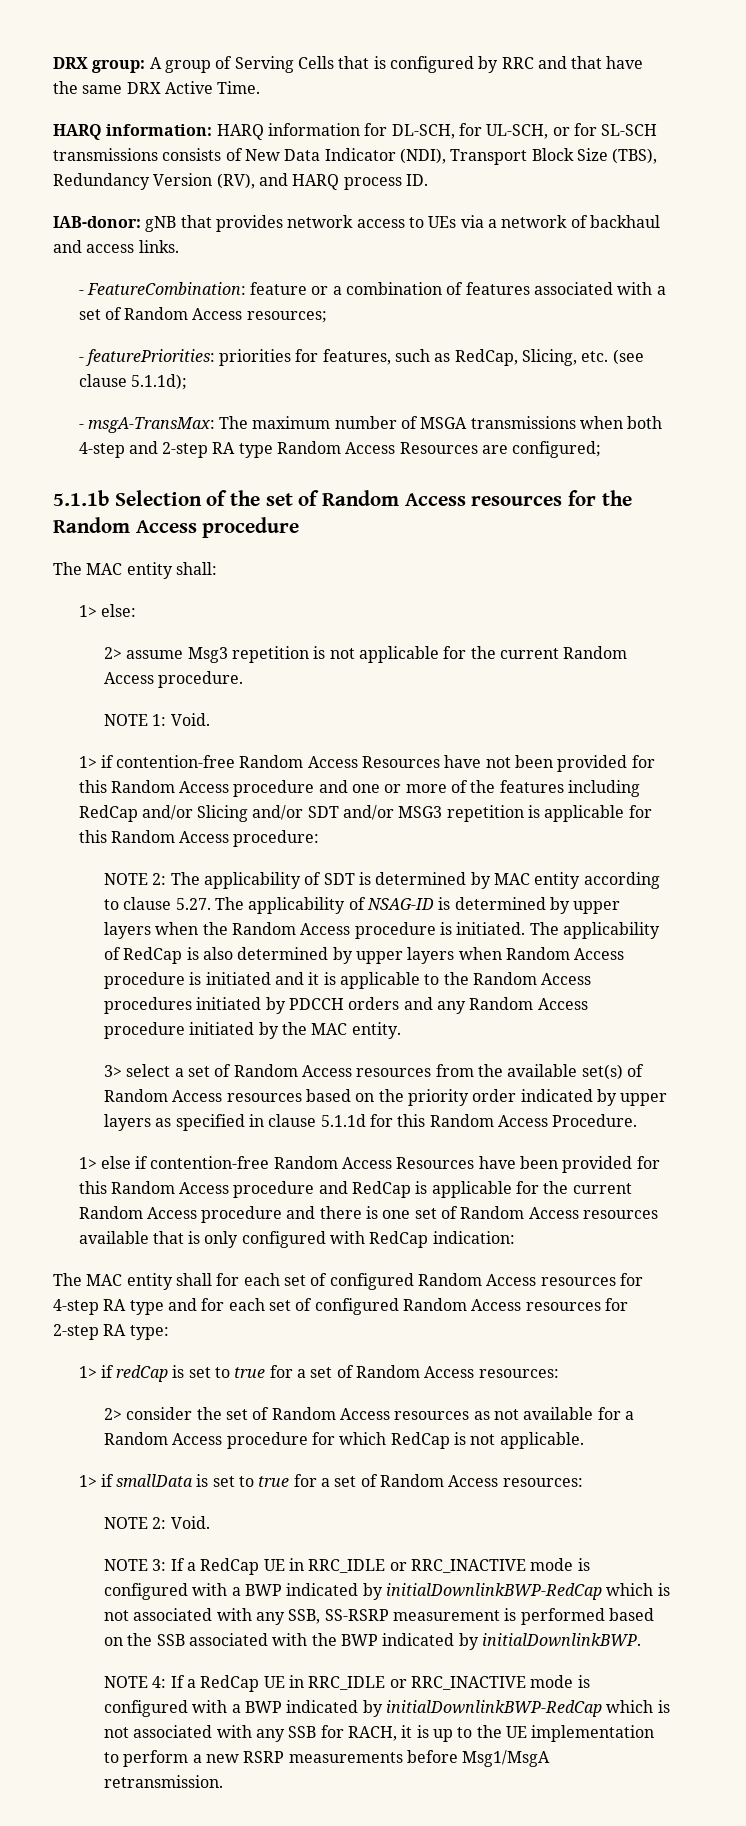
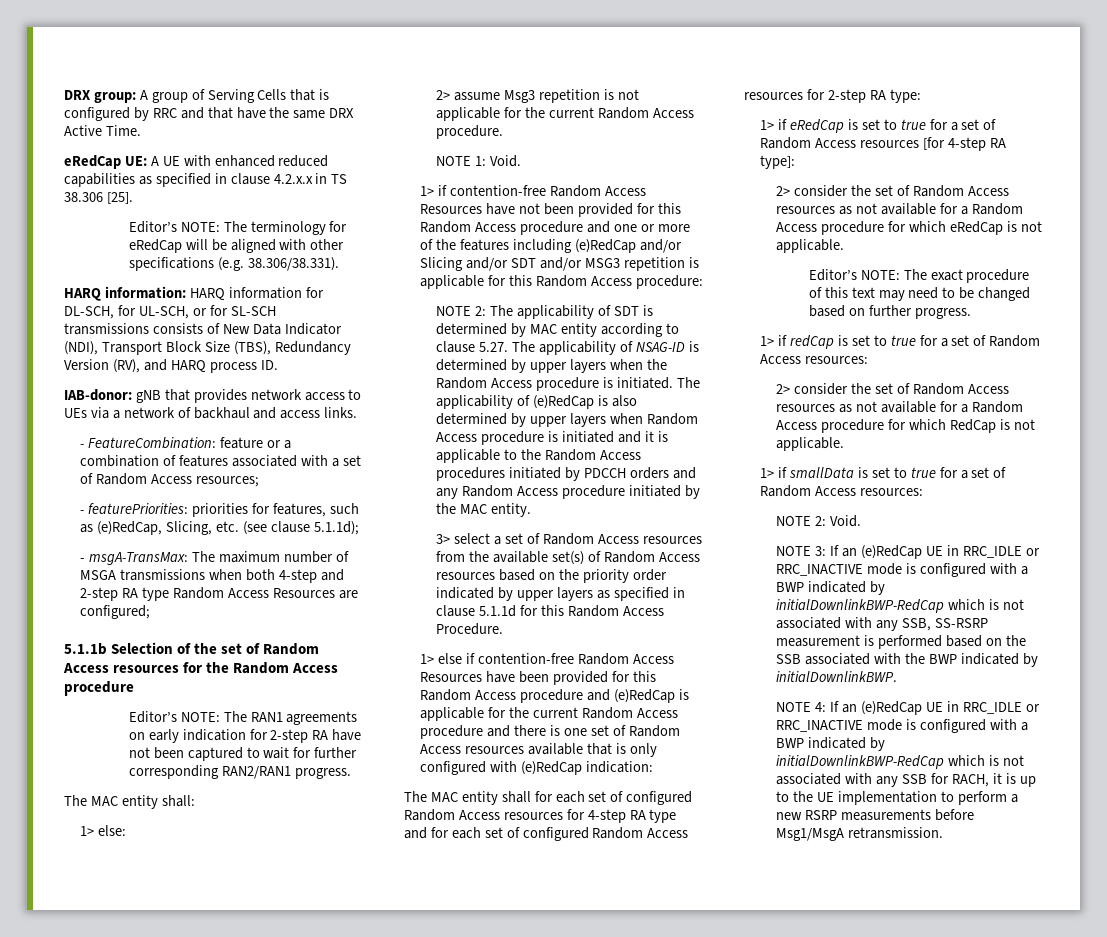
(261, 87) none -> [64,155,329,169] [64,173,348,187] [64,192,133,204] [128,221,348,235] [128,239,345,253] [128,257,339,271] // eRedCap UE: A UE with enhanced reduced capabilities as specified in clause 4.2.x.x in TS 38.306 [25]. // Editor’s NOTE: The terminology for eRedCap will be aligned with other specifications (e.g. 38.306/38.331).
[454,349,518,366] RedCap, -> [97,521,163,535] (e)RedCap,
(300, 527) none -> [128,711,358,725] [128,729,362,743] [128,747,358,761] [128,765,351,779] // Editor’s NOTE: The RAN1 agreements on early indication for 2-step RA have not been captured to wait for further corresponding RAN2/RAN1 progress.
[78,805,138,822] RedCap -> [574,239,636,253] (e)RedCap
[123,947,183,964] RedCap -> [533,395,595,409] (e)RedCap
[352,1181,412,1198] RedCap -> [613,689,675,703] (e)RedCap
[369,1231,429,1248] RedCap -> [521,761,583,775] (e)RedCap
(169, 1332) none -> [760,119,997,133] [760,137,1006,151] [760,155,796,169] [776,185,1009,197] [776,203,1023,215] [776,221,1042,235] [776,239,845,253] [808,269,1030,283] [808,287,1031,301] [808,305,971,319] // 1> if eRedCap is set to true for a set of Random Access resources [for 4-step RA type]: // 2> consider the set of Random Access resources as not available for a Random Access procedure for which eRedCap is not applicable. // Editor’s NOTE: The exact procedure of this text may need to be changed based on further progress.
[186,1558,260,1575] a RedCap -> [842,545,923,559] an (e)RedCap
[186,1675,260,1692] a RedCap -> [842,701,923,715] an (e)RedCap

